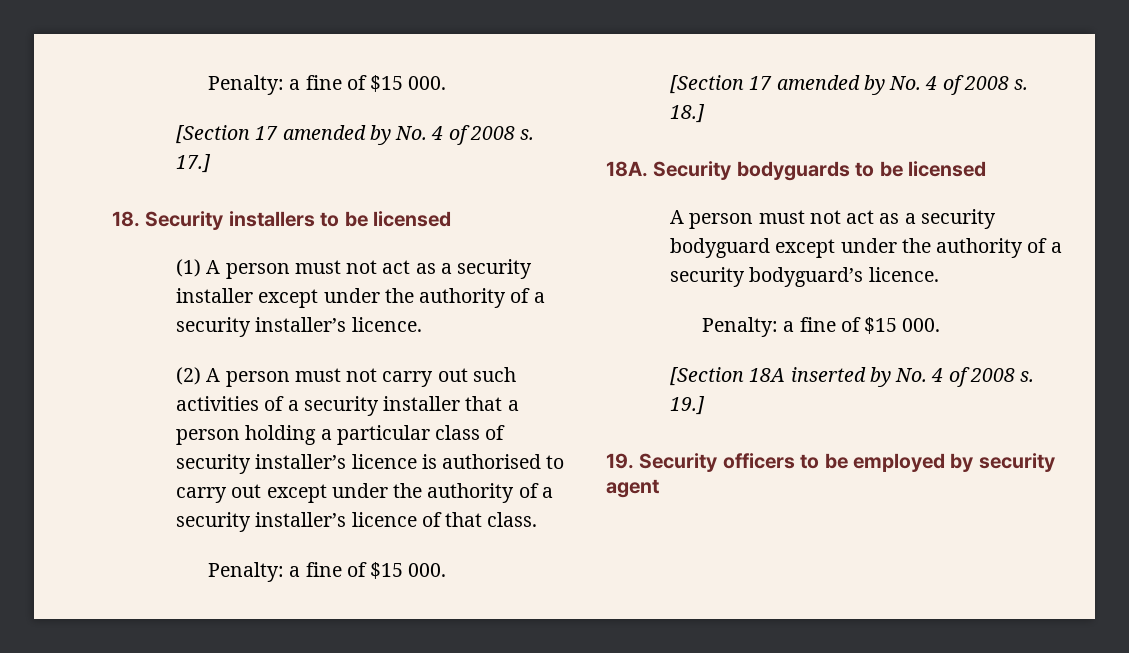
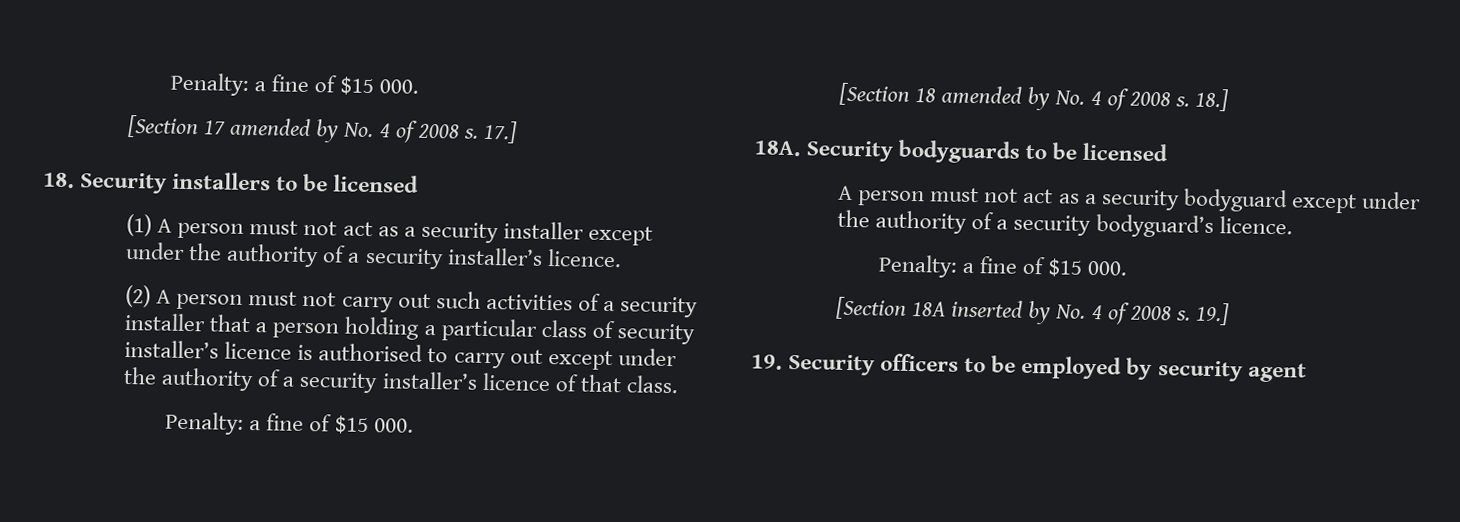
[749,76,773,90] 17 -> [915,88,937,103] 18

